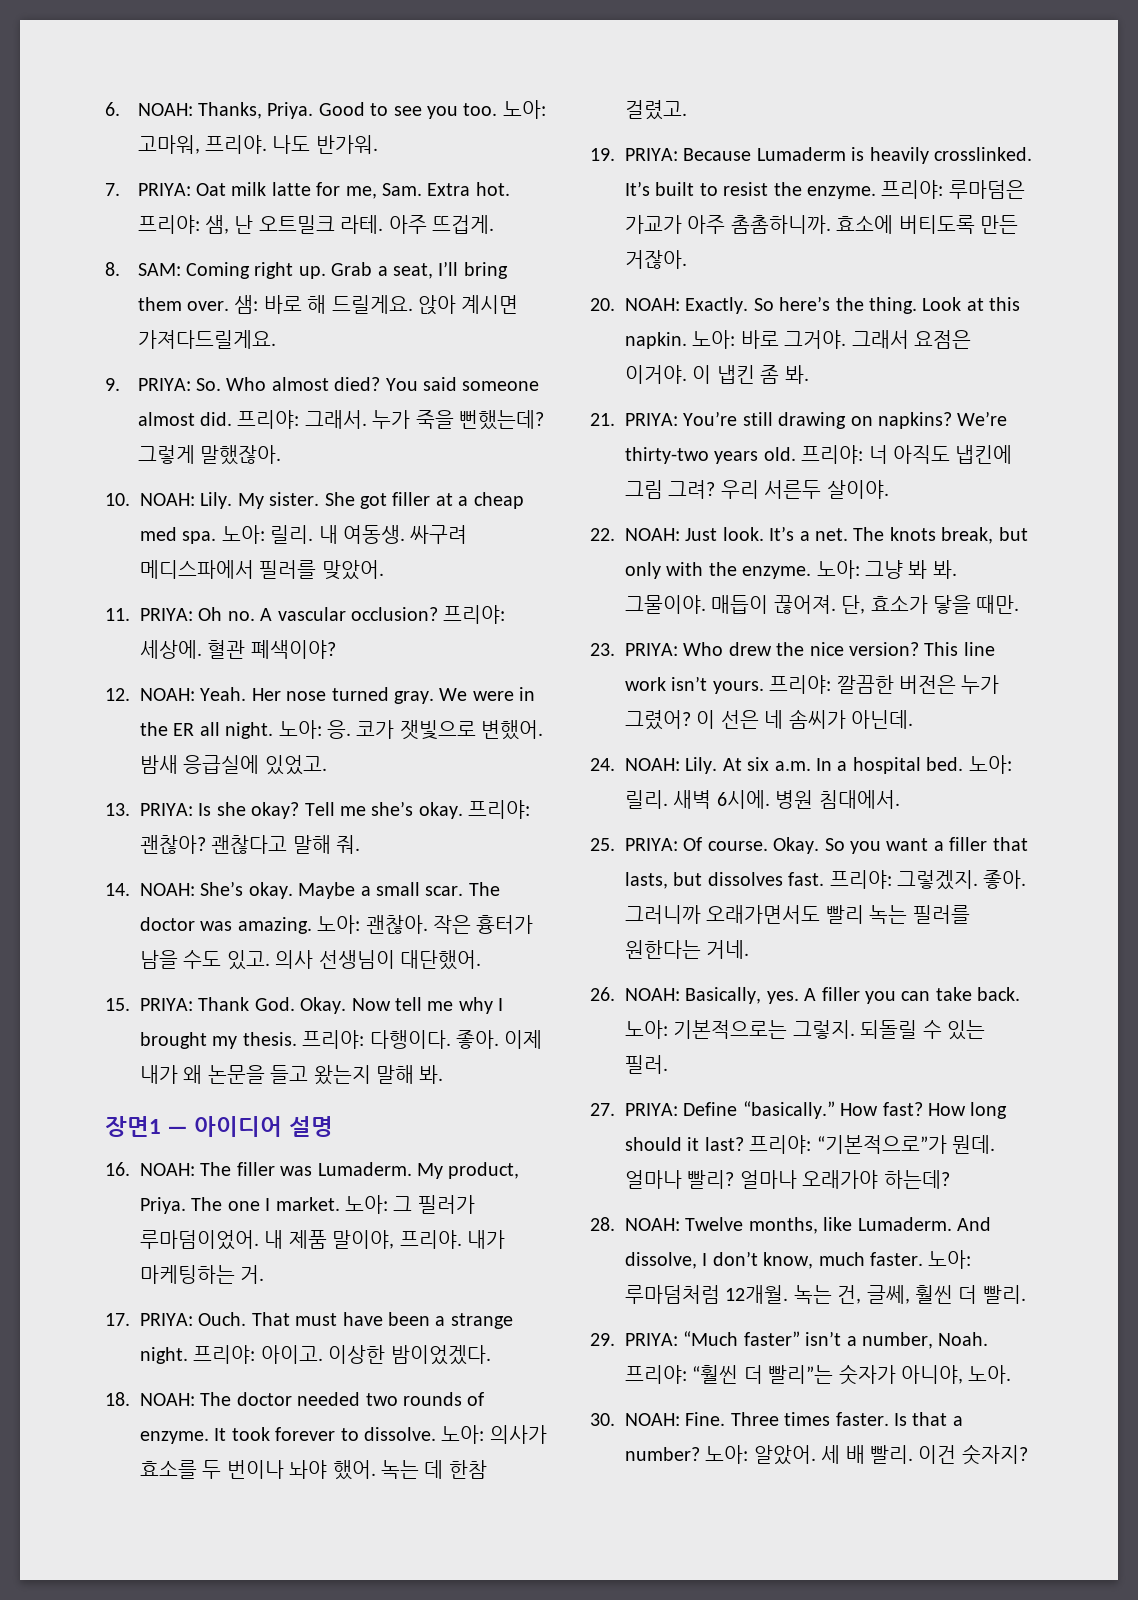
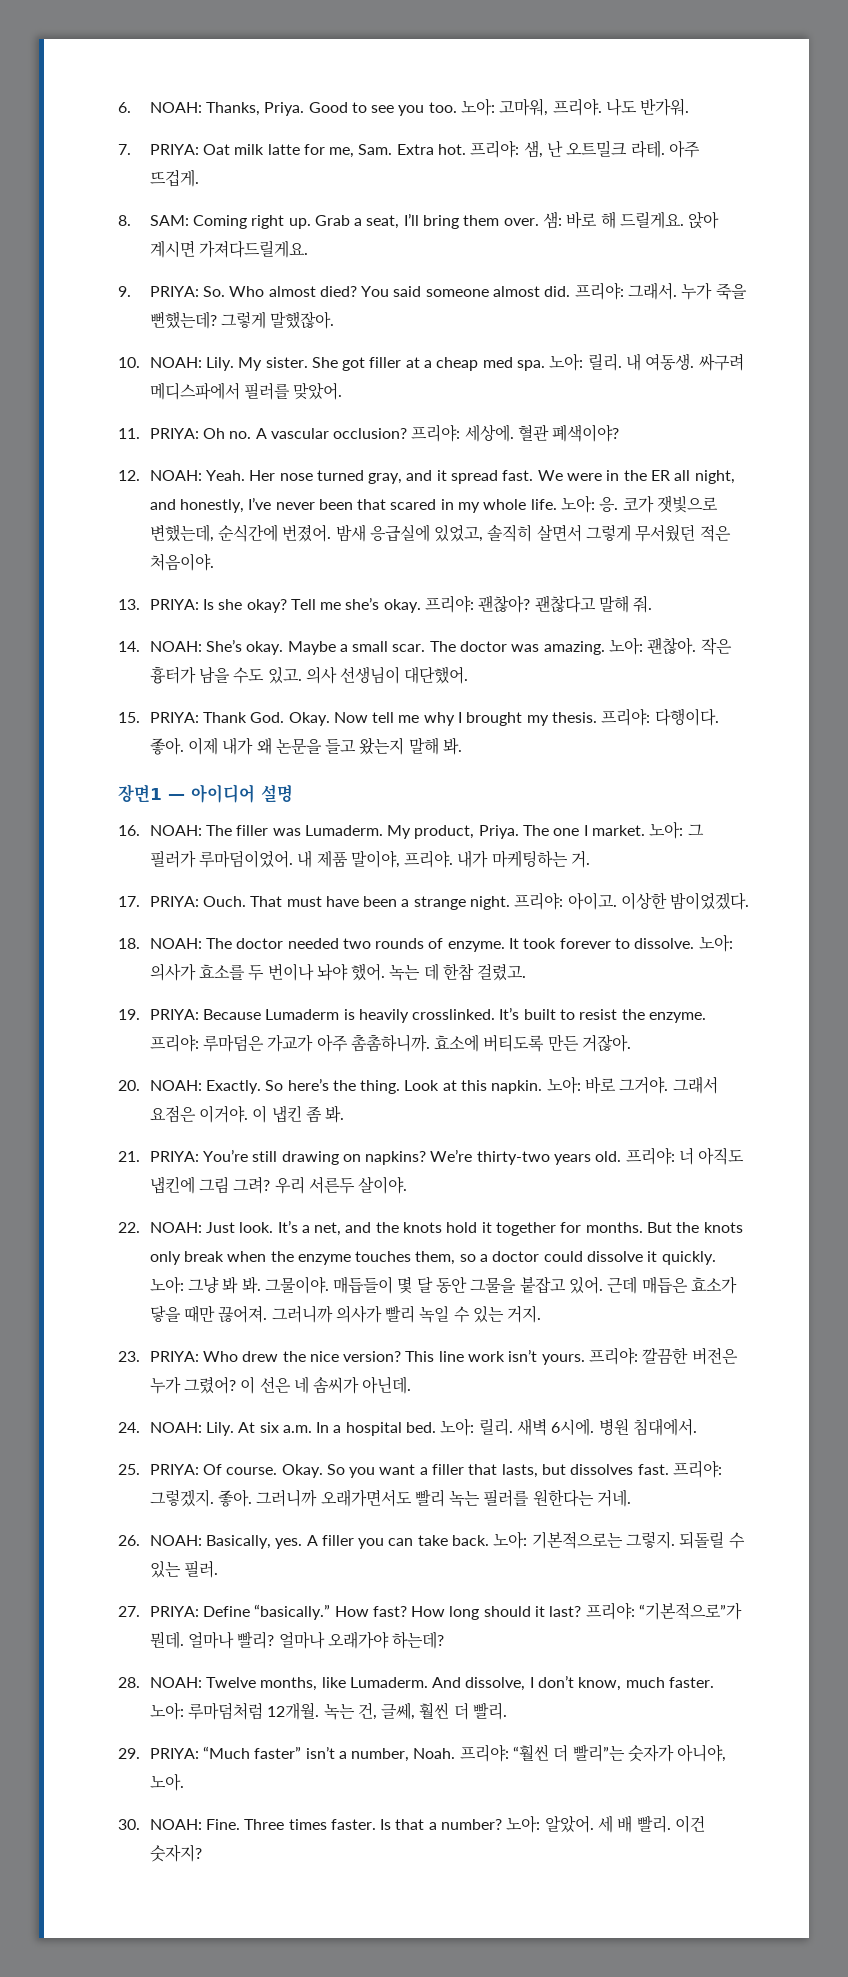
[394,691,434,704] gray. -> [368,470,534,484] gray, and it spread fast.
[225,720,544,740] [140,755,327,775] night. 노아: 응. 코가 잿빛으로 변했어. 밤새 응급실에 있었고. -> [694,470,735,484] [149,495,719,513] [149,524,731,542] [149,553,214,571] night, and honestly, I’ve never been that scared in my whole life. 노아: 응. 코가 잿빛으로 변했는데, 순식간에 번졌어. 밤새 응급실에 있었고, 솔직히 살면서 그렇게 무서웠던 적은 처음이야.
[815,527,1028,544] [625,562,812,579] net. The knots break, but only with the enzyme. -> [314,1222,743,1236] [149,1251,716,1265] net, and the knots hold it together for months. But the knots only break when the enzyme touches them, so a doctor could dissolve it quickly.
[711,595,1020,614] 매듭이 끊어져. 단, 효소가 닿을 때만. -> [333,1276,738,1294] [149,1305,542,1323] 매듭들이 몇 달 동안 그물을 붙잡고 있어. 근데 매듭은 효소가 닿을 때만 끊어져. 그러니까 의사가 빨리 녹일 수 있는 거지.

